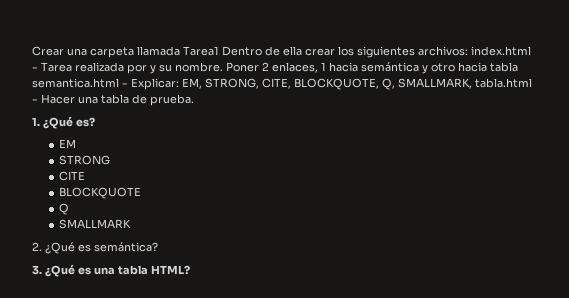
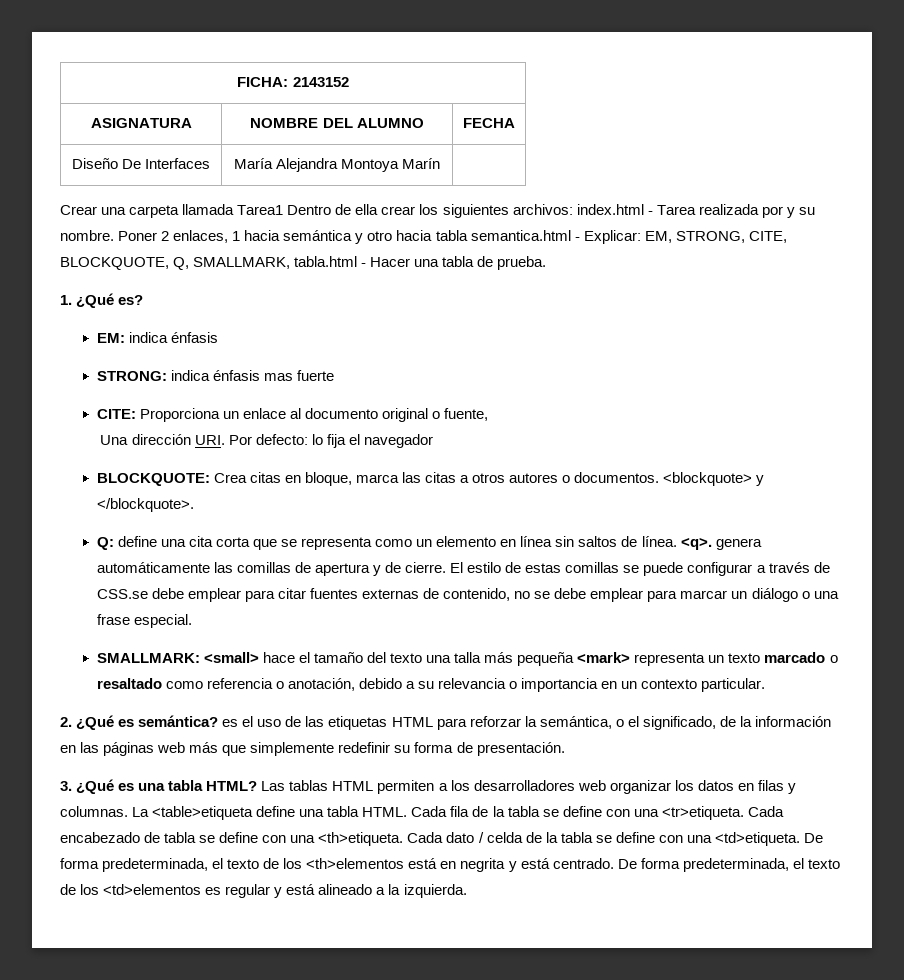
(32, 51) none -> [237,77,349,87] [90,118,192,128] [250,118,424,128] [463,118,515,128] [71,158,211,169] [233,158,441,172] FICHA: 2143152 // ASIGNATURA | NOMBRE DEL ALUMNO | FECHA // Diseño De Interfaces | María Alejandra Montoya Marín | //
[58,139,76,148] [58,155,110,165] [58,171,85,181] [58,187,141,199] [58,203,69,215] [58,219,131,229] [32,242,158,254] EM // STRONG // CITE // BLOCKQUOTE // Q // SMALLMARK // 2. ¿Qué es semántica? -> [96,332,218,343] [96,370,334,381] [96,408,489,422] [100,434,433,448] [96,472,765,486] [96,498,194,512] [96,536,762,550] [96,562,830,576] [96,588,839,602] [96,614,192,628] [96,652,838,666] [96,678,766,692] [60,715,831,730] [60,742,565,756] EM: indica énfasis // STRONG: indica énfasis mas fuerte // CITE: Proporciona un enlace al documento original o fuente, // Una dirección URI. Por defecto: lo fija el navegador // BLOCKQUOTE: Crea citas en bloque, marca las citas a otros autores o documentos. <blockquote> y </blockquote>. // Q: define una cita corta que se representa como un elemento en línea sin saltos de línea. <q>. genera automáticamente las comillas de apertura y de cierre. El estilo de estas comillas se puede configurar a través de CSS.se debe emplear para citar fuentes externas de contenido, no se debe emplear para marcar un diálogo o una frase especial. // SMALLMARK: <small> hace el tamaño del texto una talla más pequeña <mark> representa un texto marcado o resaltado como referencia o anotación, debido a su relevancia o importancia en un contexto particular. // 2. ¿Qué es semántica? es el uso de las etiquetas HTML para reforzar la semántica, o el significado, de la información en las páginas web más que simplemente redefinir su forma de presentación.
(190, 269) none -> [261,780,796,794] [60,806,784,820] [60,832,823,846] [60,858,840,872] [60,884,467,898] Las tablas HTML permiten a los desarrolladores web organizar los datos en filas y columnas. La <table>etiqueta define una tabla HTML. Cada fila de la tabla se define con una <tr>etiqueta. Cada encabezado de tabla se define con una <th>etiqueta. Cada dato / celda de la tabla se define con una <td>etiqueta. De forma predeterminada, el texto de los <th>elementos está en negrita y está centrado. De forma predeterminada, el texto de los <td>elementos es regular y está alineado a la izquierda.

